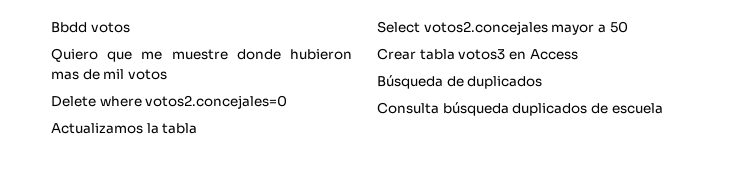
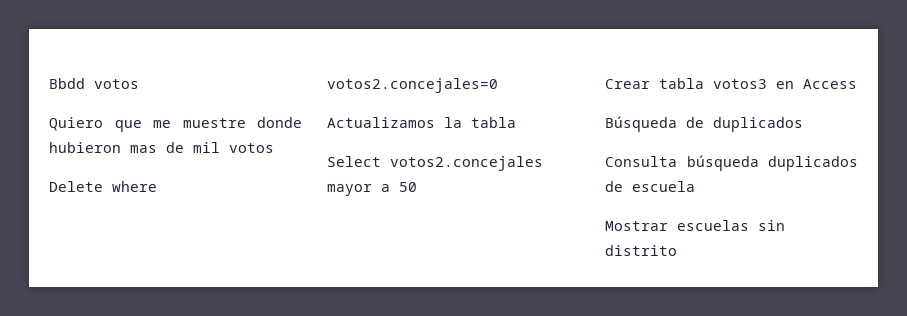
(663, 108) none -> [605,220,785,231] [605,245,677,256] // Mostrar escuelas sin distrito

